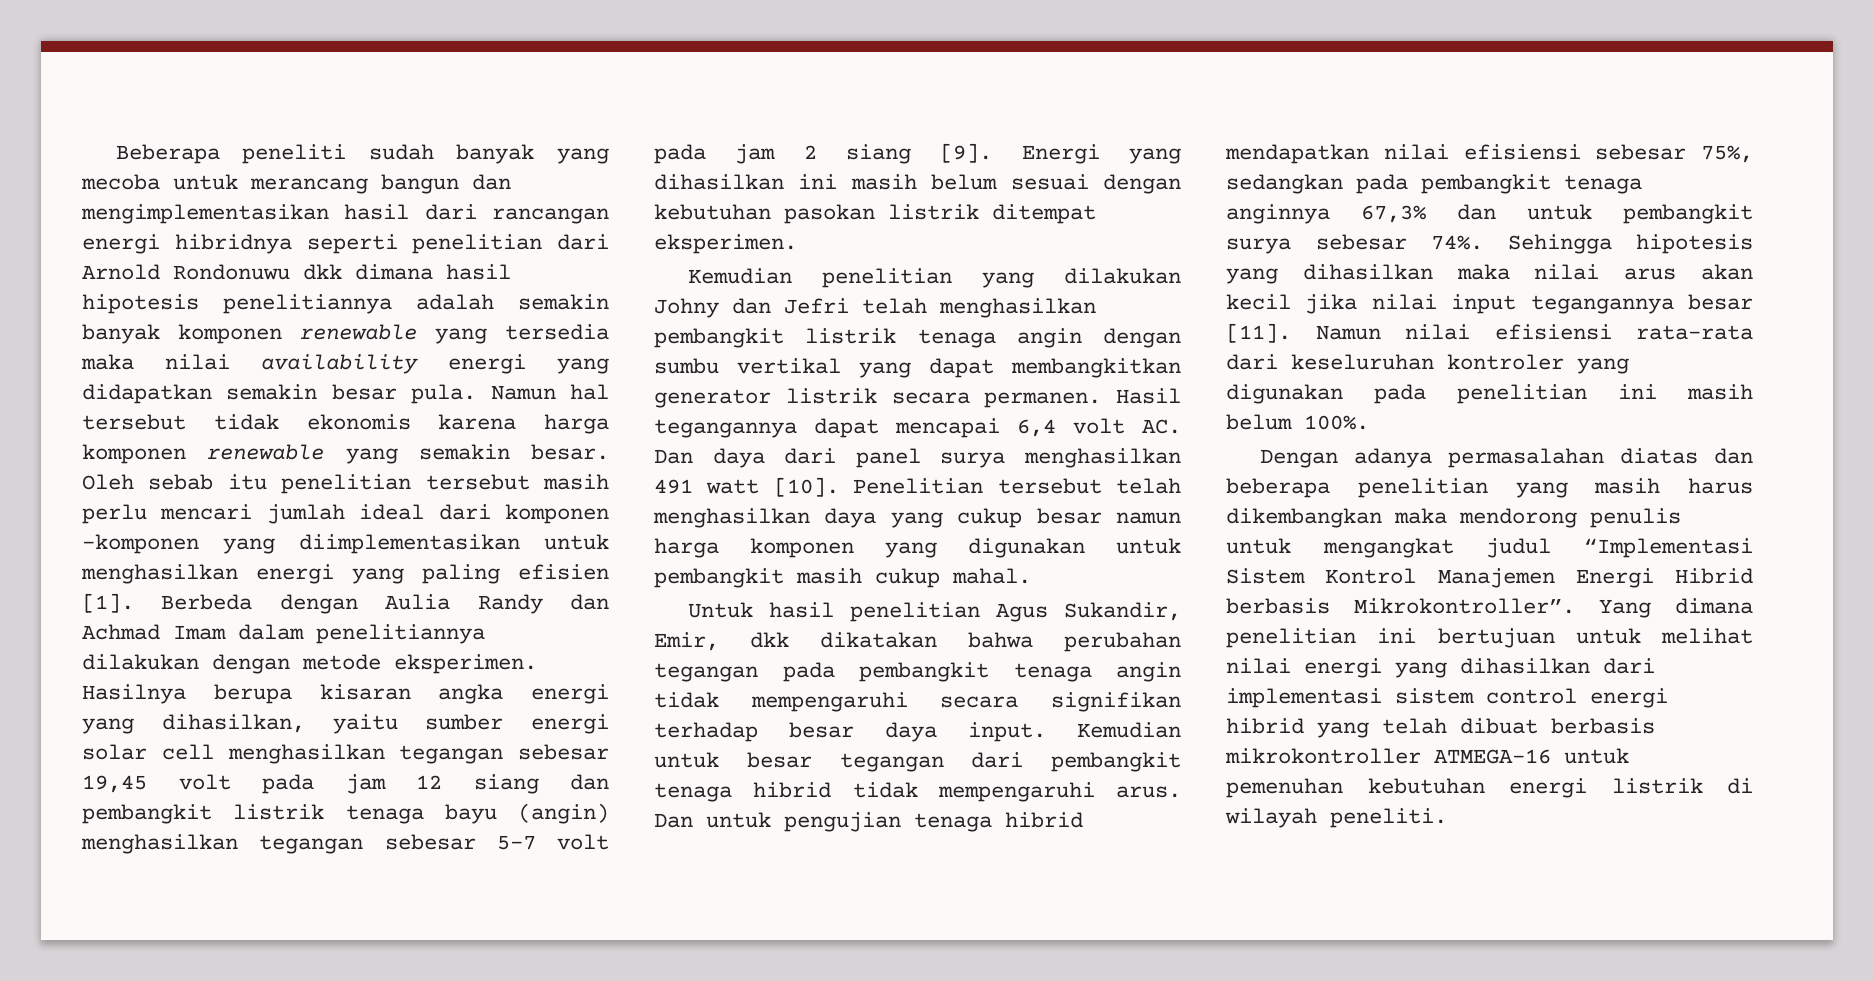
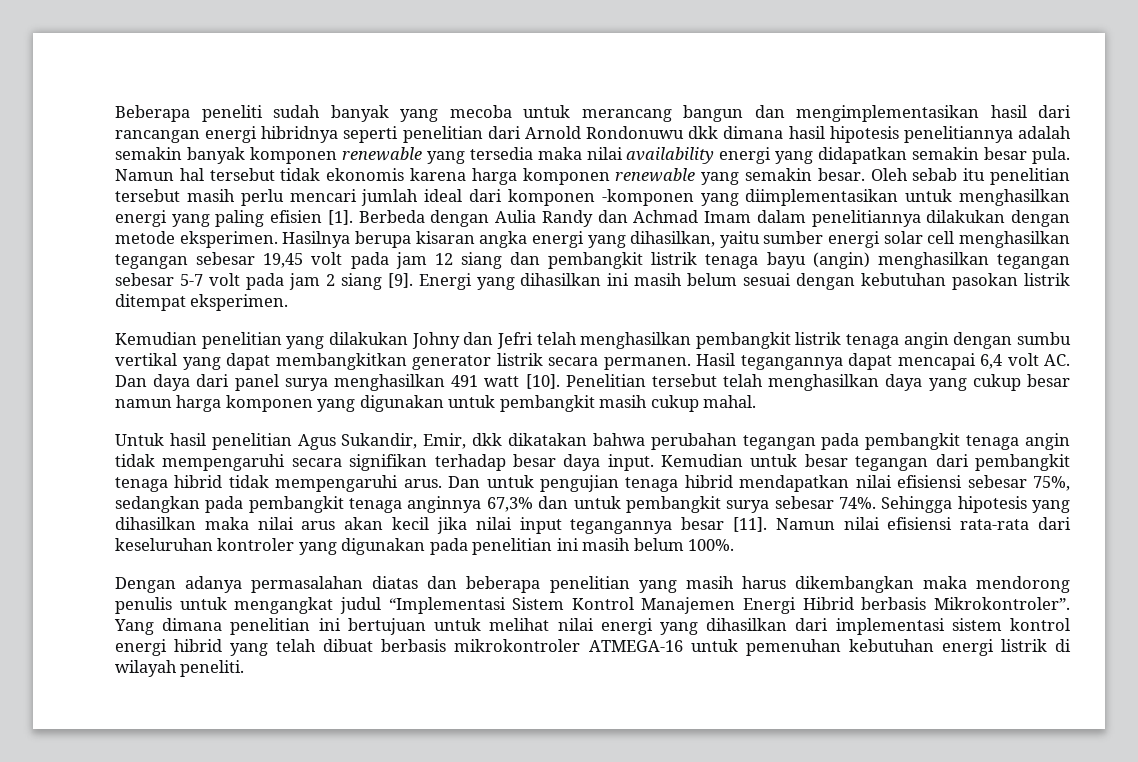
[1354,598,1575,614] Mikrokontroller”. -> [933,597,1070,610] Mikrokontroler”.
[1486,688,1577,704] control -> [1009,618,1070,631] kontrol
[1225,748,1421,764] mikrokontroller -> [454,639,581,652] mikrokontroler

